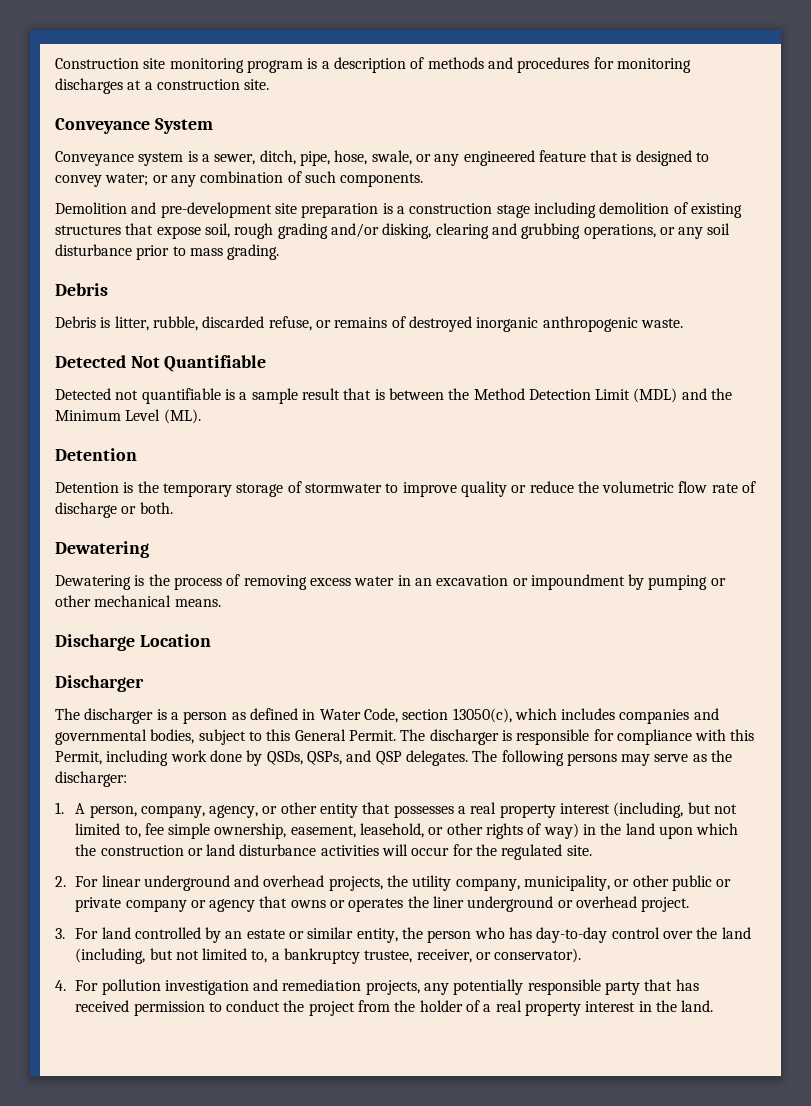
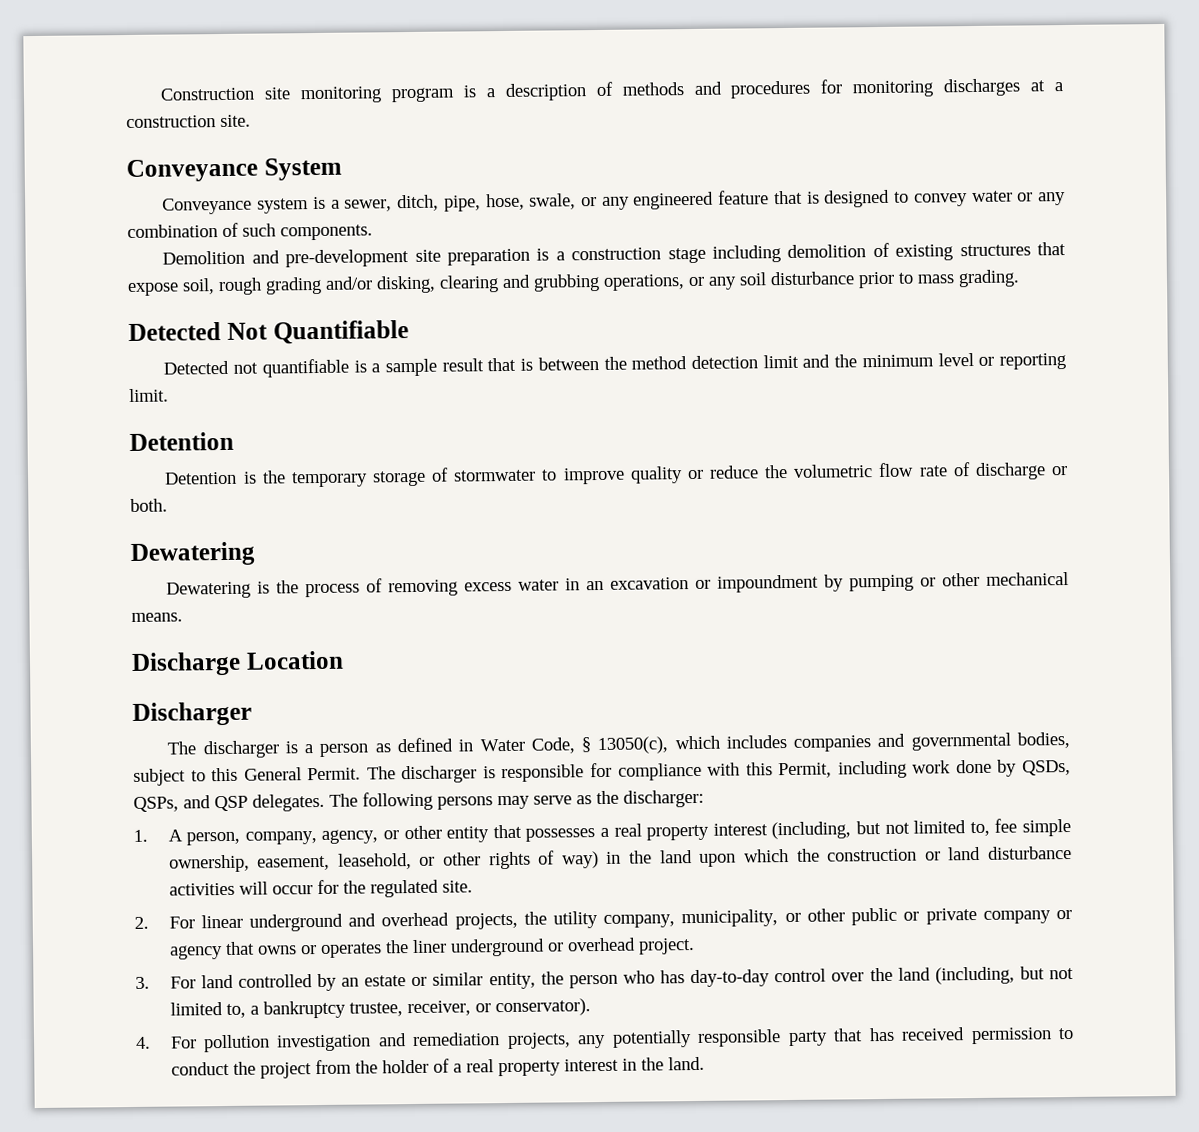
[105,173,149,186] water; -> [971,190,1013,203] water
[55,283,108,296] [55,316,683,332] // Debris // Debris is litter, rubble, discarded refuse, or remains of destroyed inorganic anthropogenic waste. -> (1020, 278) none
[473,388,733,403] [55,409,201,424] Method Detection Limit (MDL) and the Minimum Level (ML). -> [631,353,1066,370] [129,388,169,402] method detection limit and the minimum level or reporting limit.
[402,709,449,720] section -> [581,737,592,753] §

